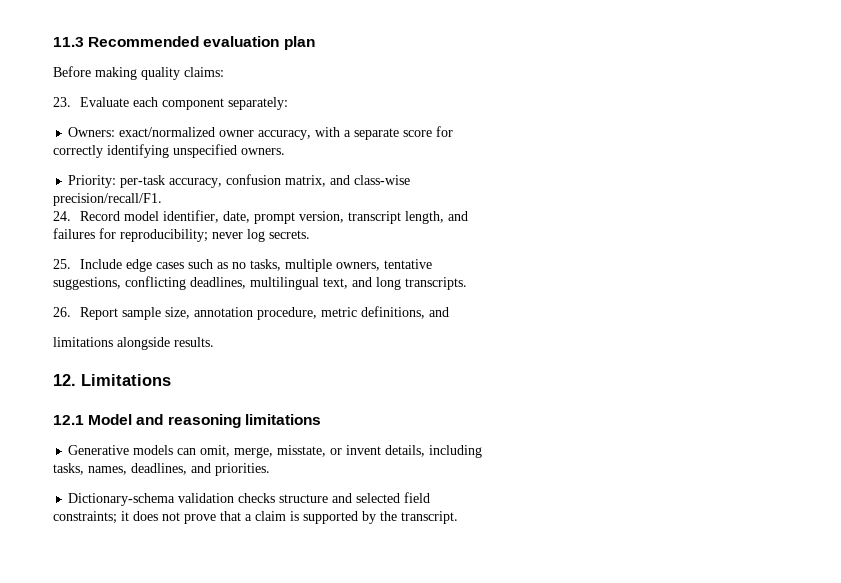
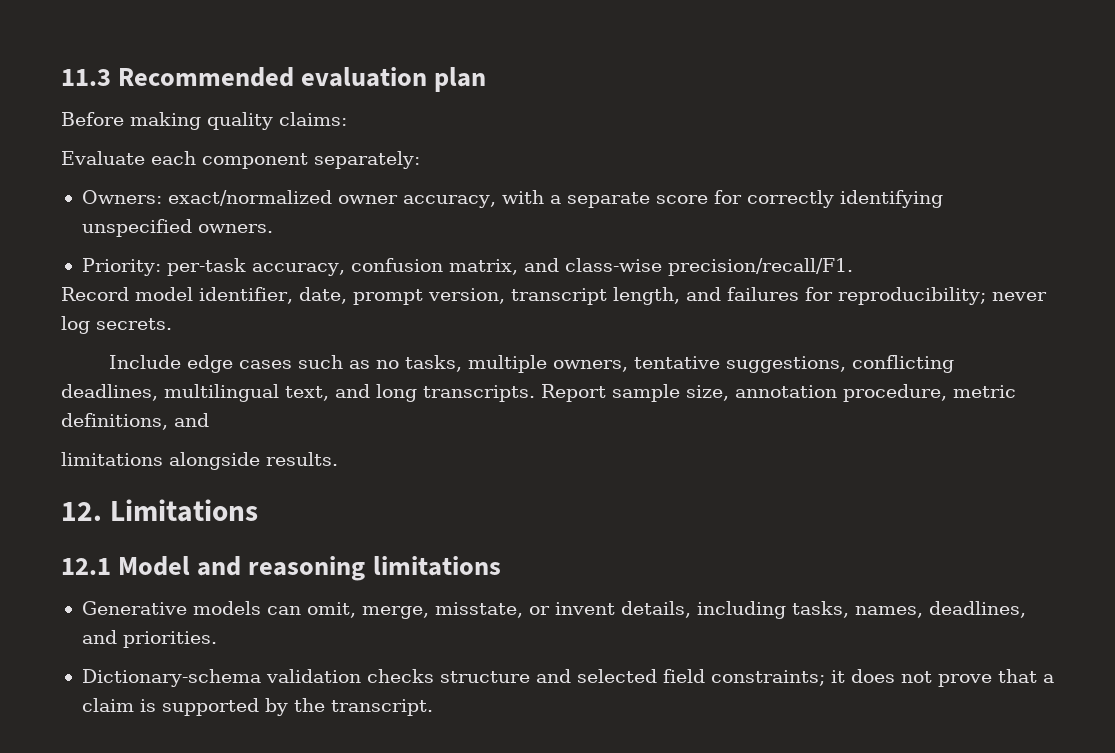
[53,97,71,107] 23. -> (347, 119) none
(454, 131) // -> (742, 197) none
(411, 180) // -> (662, 265) none
[53,211,71,221] 24. -> (853, 267) none
(469, 216) // -> (721, 294) none
[53,259,71,269] 25. -> (172, 324) none
(433, 264) // -> (720, 362) none
[53,307,71,317] // 26. -> (535, 393) none
(483, 451) // -> (786, 610) none
(431, 497) // -> (705, 676) none

